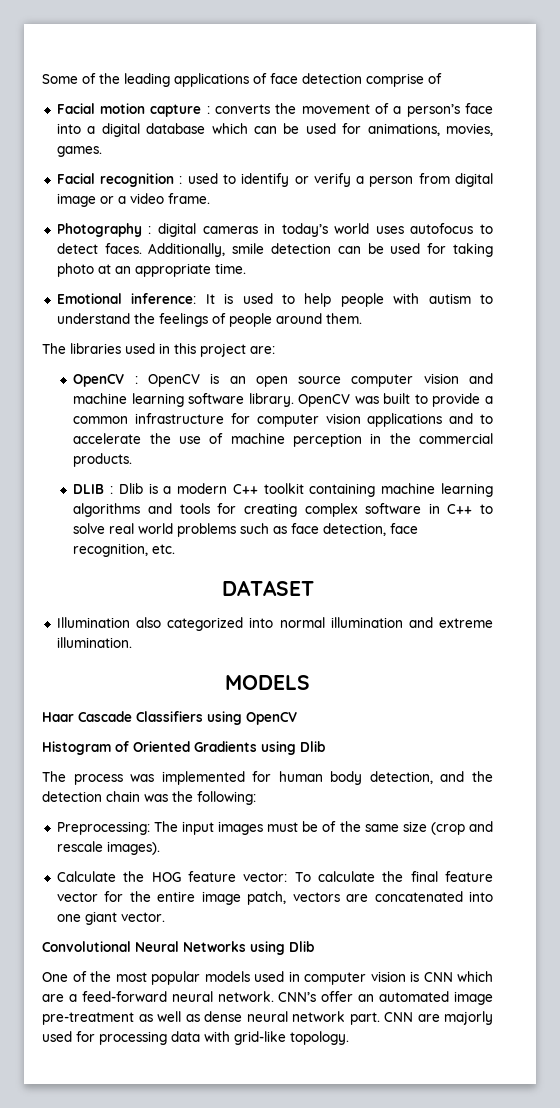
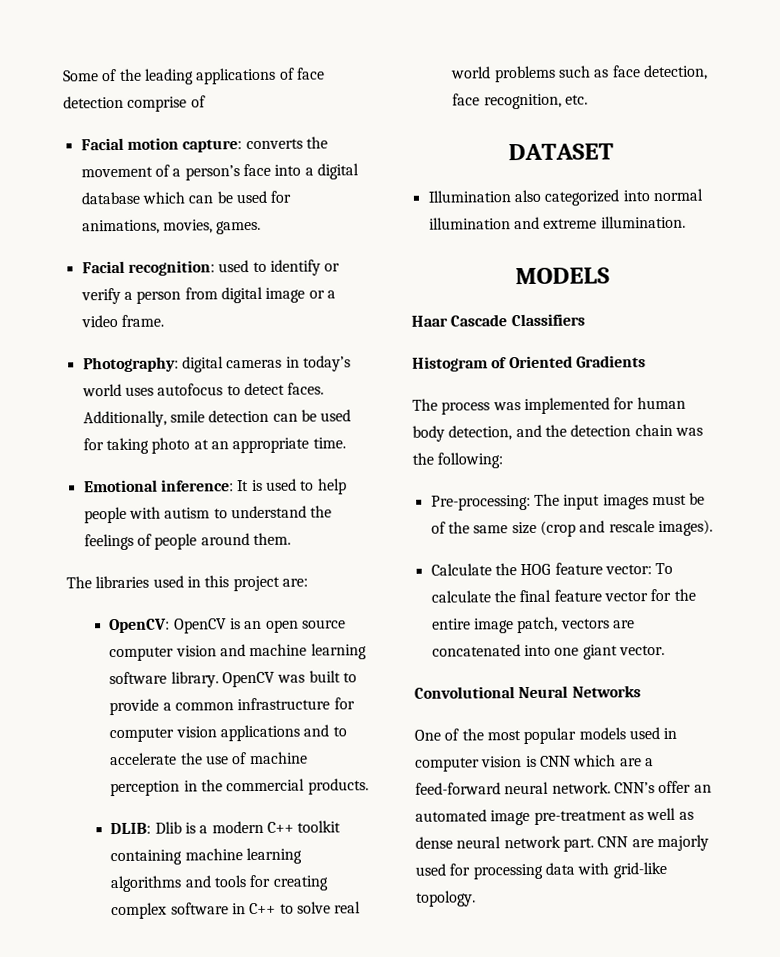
[150,104,210,117] capture : -> [182,139,243,153] capture:
[100,173,183,187] recognition : -> [127,260,215,276] recognition:
[56,223,152,237] Photography : -> [82,356,179,373] Photography:
[73,374,138,387] OpenCV : -> [109,618,171,634] OpenCV:
[73,484,114,494] DLIB : -> [110,822,152,835] DLIB:
[207,711,297,725] using OpenCV -> (585, 320) none
[261,741,325,755] using Dlib -> (646, 361) none
[56,821,150,835] Preprocessing: -> [430,494,531,511] Pre-processing:
[250,941,314,955] using Dlib -> (641, 691) none

